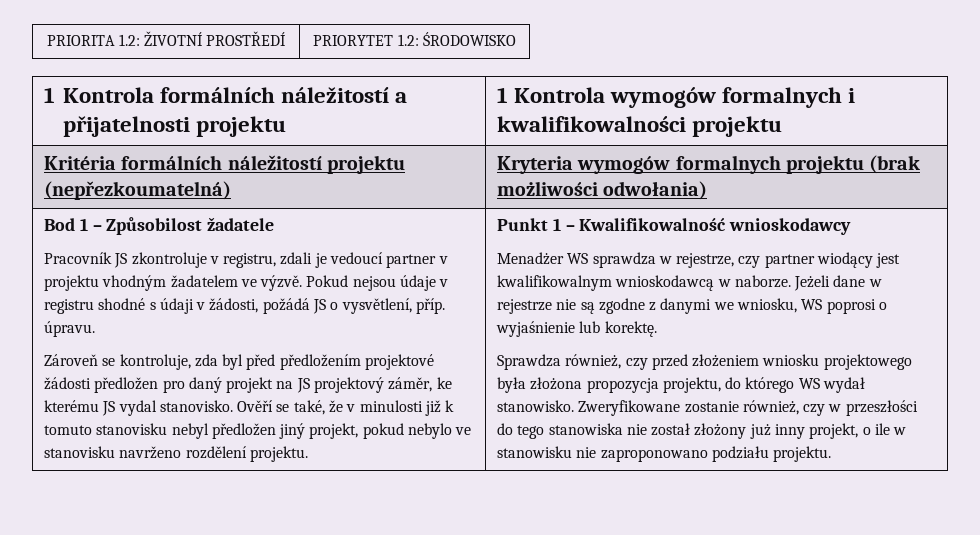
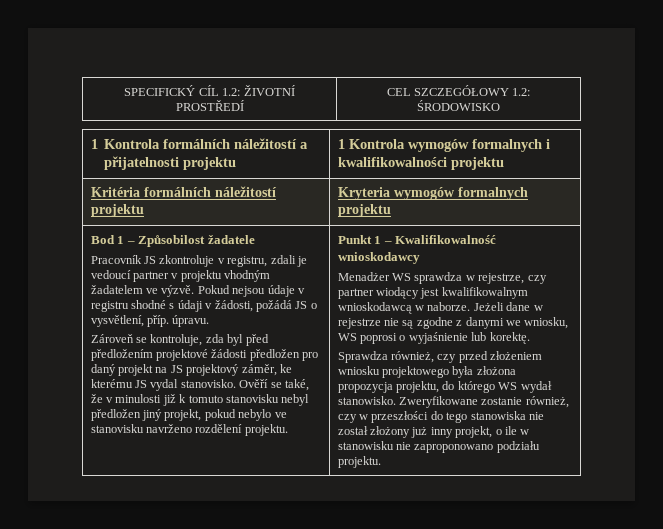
[46,35,115,46] PRIORITA -> [124,85,219,96] SPECIFICKÝ CÍL
[313,35,394,46] PRIORYTET -> [386,85,509,96] CEL SZCZEGÓŁOWY
[43,181,231,200] (nepřezkoumatelná) -> (144, 210) none
[869,155,921,174] [496,181,708,200] (brak możliwości odwołania) -> (391, 210) none

